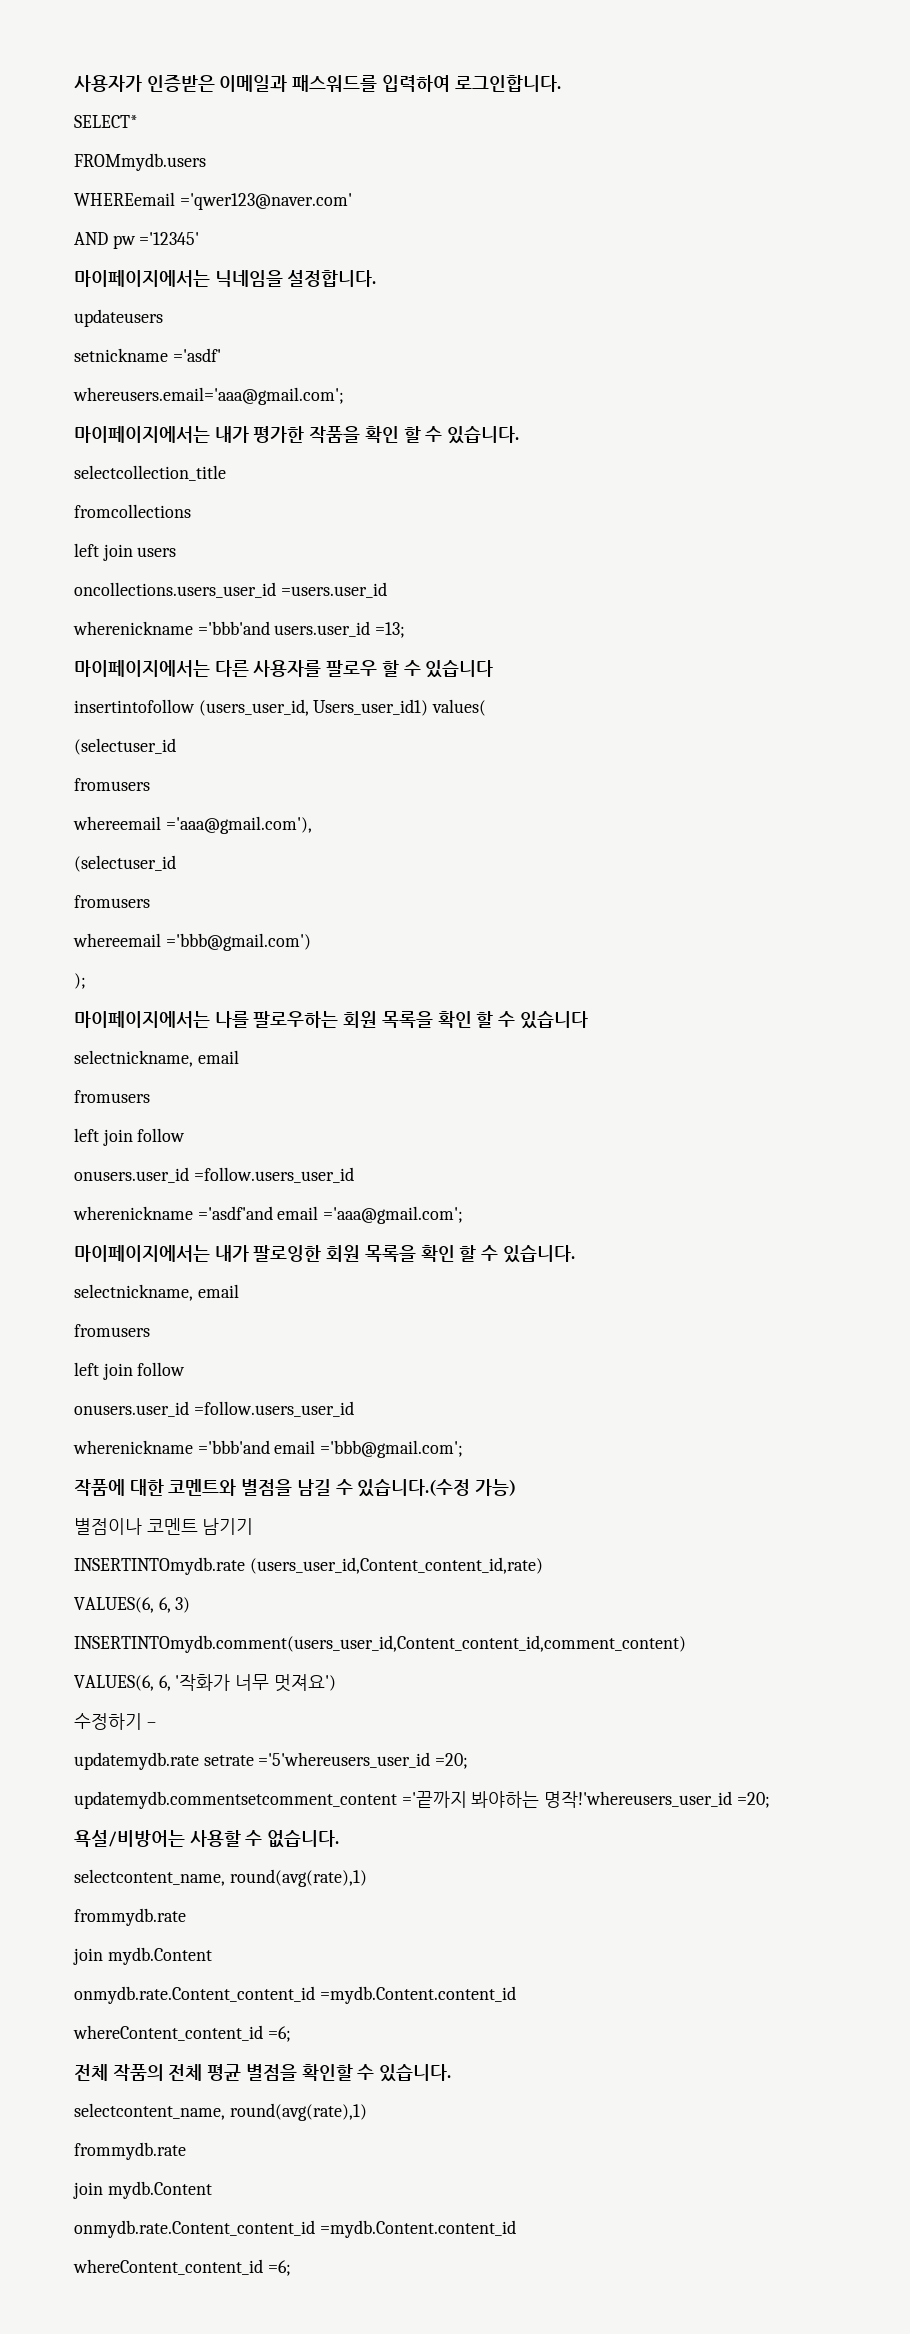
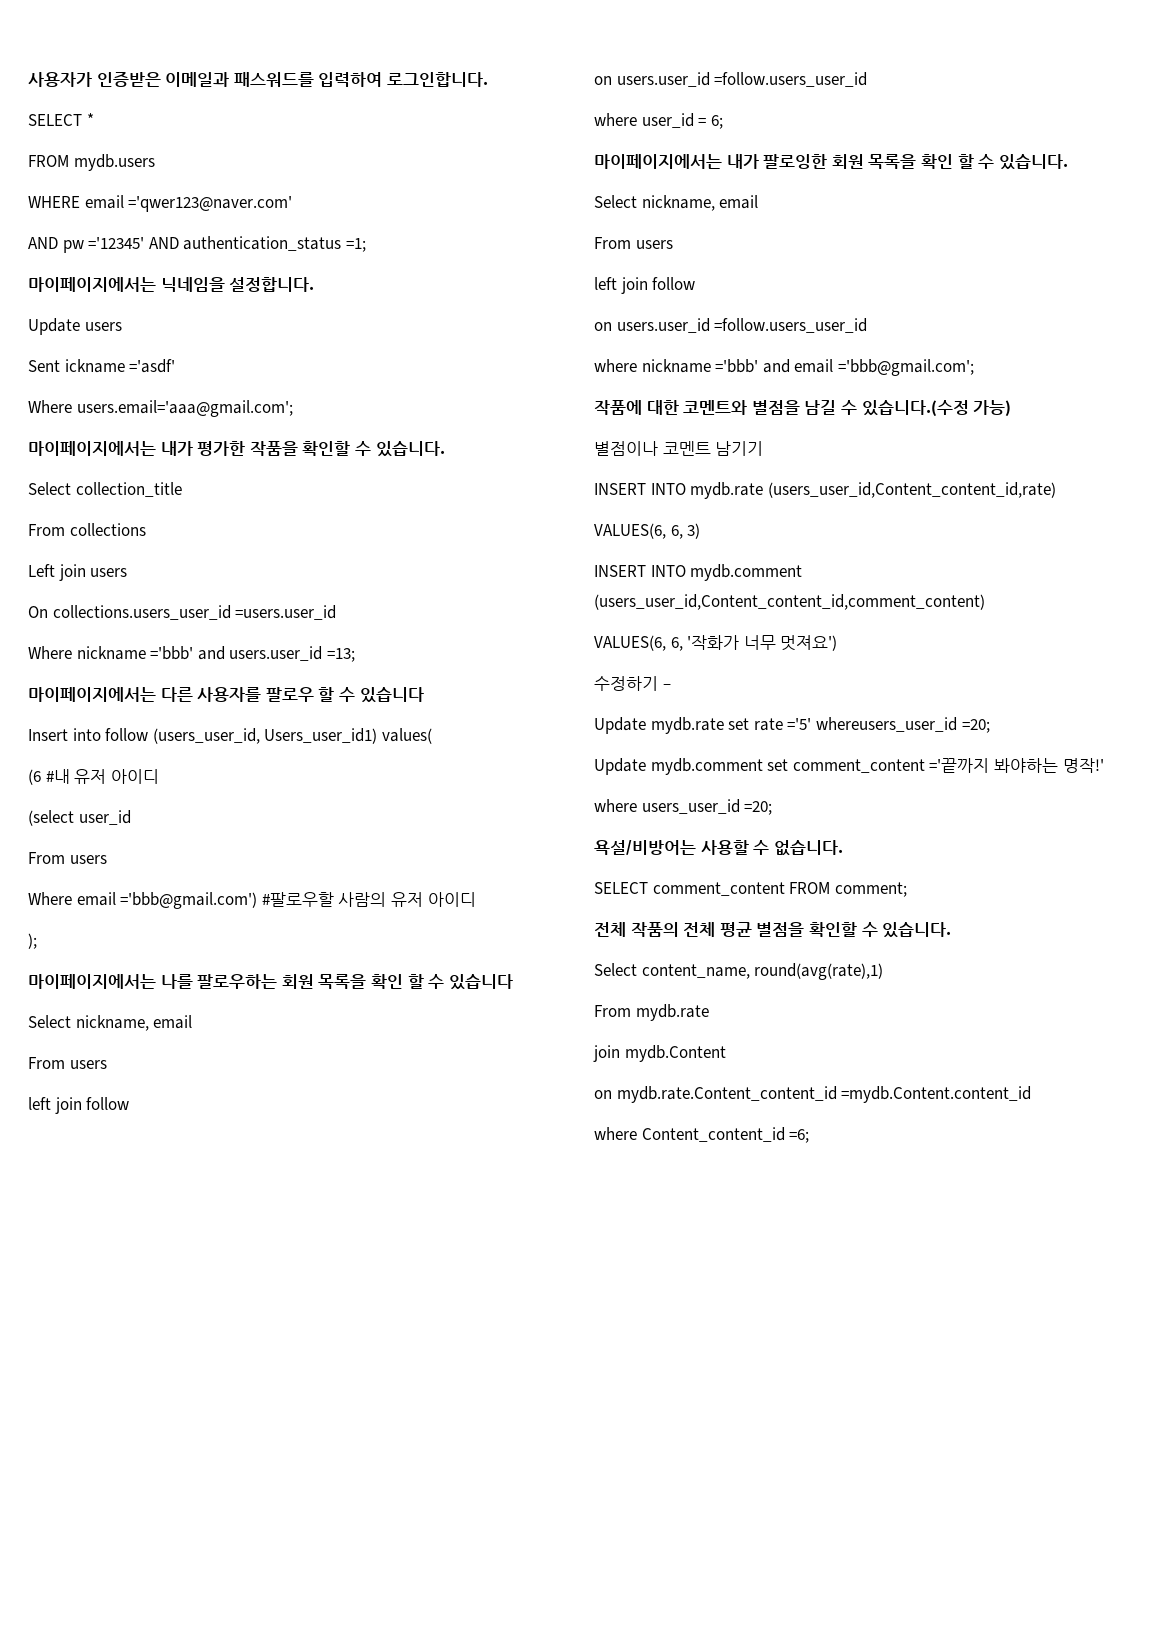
[74,115,138,128] [74,153,206,171] [74,192,175,206] SELECT* // FROMmydb.users // WHEREemail -> [28,113,94,126] [28,154,155,171] [28,195,124,209] SELECT * // FROM mydb.users // WHERE email
(200, 238) none -> [148,236,366,252] AND authentication_status =1;
[74,309,163,327] [74,348,168,362] updateusers // setnickname -> [28,318,122,335] [28,359,125,373] Update users // Sent ickname
[73,387,344,405] whereusers.email='aaa@gmail.com'; -> [28,400,293,417] Where users.email='aaa@gmail.com';
[364,426,520,444] [74,465,226,481] [74,504,191,518] [74,543,99,557] 확인 할 수 있습니다. // selectcollection_title // fromcollections // left -> [302,441,445,457] [28,482,182,497] [28,523,146,536] [28,564,55,577] 확인할 수 있습니다. // Select collection_title // From collections // Left
[74,582,276,598] oncollections.users_user_id -> [28,605,231,620] On collections.users_user_id
[73,621,270,635] wherenickname ='bbb'and -> [28,646,225,660] Where nickname ='bbb' and
[74,699,195,713] insertintofollow -> [28,728,149,741] Insert into follow
[74,738,176,755] [74,778,150,791] [73,816,312,834] [74,855,176,872] [74,895,150,908] [73,933,311,951] (selectuser_id // fromusers // whereemail ='aaa@gmail.com'), // (selectuser_id // fromusers // whereemail ='bbb@gmail.com') -> [28,769,159,785] [28,810,131,826] [28,852,107,864] [28,892,476,909] (6 #내 유저 아이디 // (select user_id // From users // Where email ='bbb@gmail.com') #팔로우할 사람의 유저 아이디
[74,1050,239,1067] [74,1090,150,1103] [74,1128,186,1146] [74,1167,354,1183] [73,1206,464,1224] selectnickname, email // fromusers // left join follow // onusers.user_id =follow.users_user_id // wherenickname ='asdf'and email ='aaa@gmail.com'; -> [28,1015,193,1031] [28,1057,107,1069] [28,1097,130,1114] [594,72,868,87] [594,113,723,129] Select nickname, email // From users // left join follow // on users.user_id =follow.users_user_id // where user_id = 6;
[74,1284,239,1301] [74,1324,150,1337] [74,1362,186,1380] [74,1401,354,1417] [73,1440,270,1454] selectnickname, email // fromusers // left join follow // onusers.user_id =follow.users_user_id // wherenickname ='bbb'and -> [594,195,759,211] [594,237,673,249] [594,277,696,294] [594,318,868,333] [594,359,790,373] Select nickname, email // From users // left join follow // on users.user_id =follow.users_user_id // where nickname ='bbb' and
[74,1557,245,1575] INSERTINTOmydb.rate -> [594,482,764,499] INSERT INTO mydb.rate
[74,1635,686,1653] INSERTINTOmydb.comment(users_user_id,Content_content_id,comment_content) -> [594,564,803,581] [594,594,985,610] INSERT INTO mydb.comment (users_user_id,Content_content_id,comment_content)
[74,1752,469,1770] [74,1791,733,1809] updatemydb.rate setrate ='5'whereusers_user_id =20; // updatemydb.commentsetcomment_content ='끝까지 봐야하는 명작!'whereusers_user_id -> [594,717,990,734] [594,758,1104,775] [594,799,740,814] Update mydb.rate set rate ='5' whereusers_user_id =20; // Update mydb.comment set comment_content ='끝까지 봐야하는 명작!' // where users_user_id
[74,1869,367,1887] [74,1908,186,1926] [73,1947,212,1965] [74,1986,516,2004] [73,2025,291,2042] selectcontent_name, round(avg(rate),1) // frommydb.rate // join mydb.Content // onmydb.rate.Content_content_id =mydb.Content.content_id // whereContent_content_id =6; -> [594,882,907,897] SELECT comment_content FROM comment;
[74,2103,367,2121] [74,2142,186,2160] [73,2181,212,2199] [74,2220,516,2238] [73,2259,263,2275] selectcontent_name, round(avg(rate),1) // frommydb.rate // join mydb.Content // onmydb.rate.Content_content_id =mydb.Content.content_id // whereContent_content_id -> [594,963,884,980] [594,1004,709,1021] [593,1045,726,1062] [594,1086,1032,1103] [594,1127,785,1142] Select content_name, round(avg(rate),1) // From mydb.rate // join mydb.Content // on mydb.rate.Content_content_id =mydb.Content.content_id // where Content_content_id

